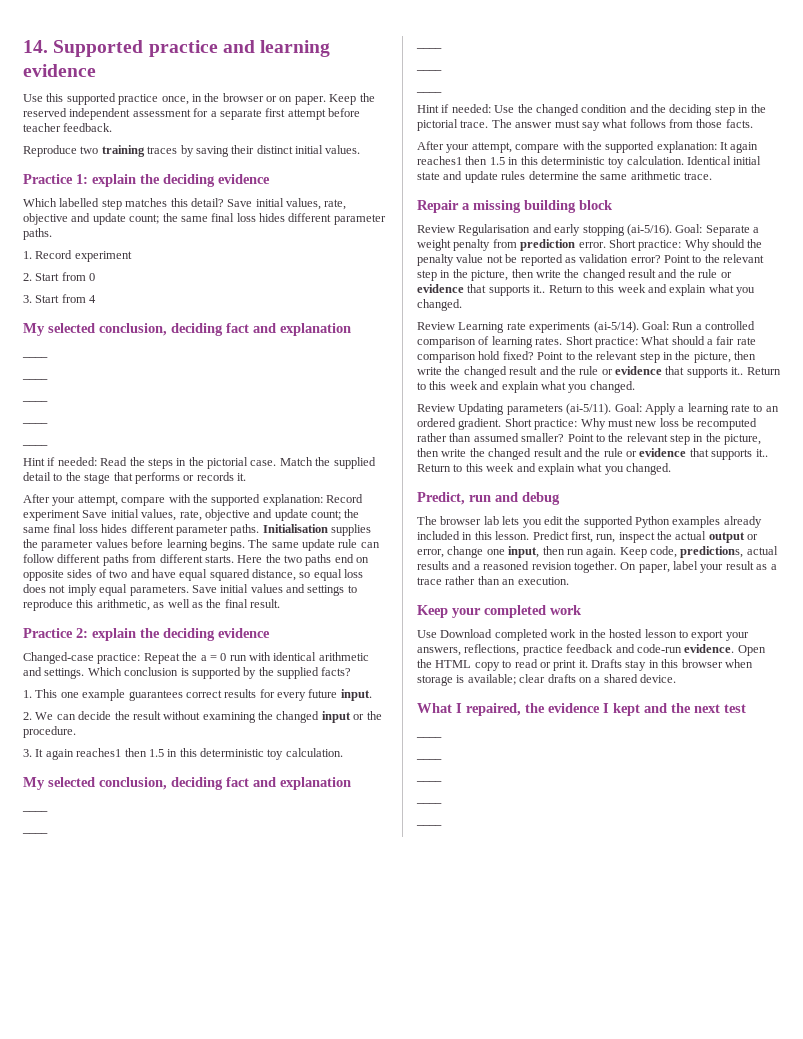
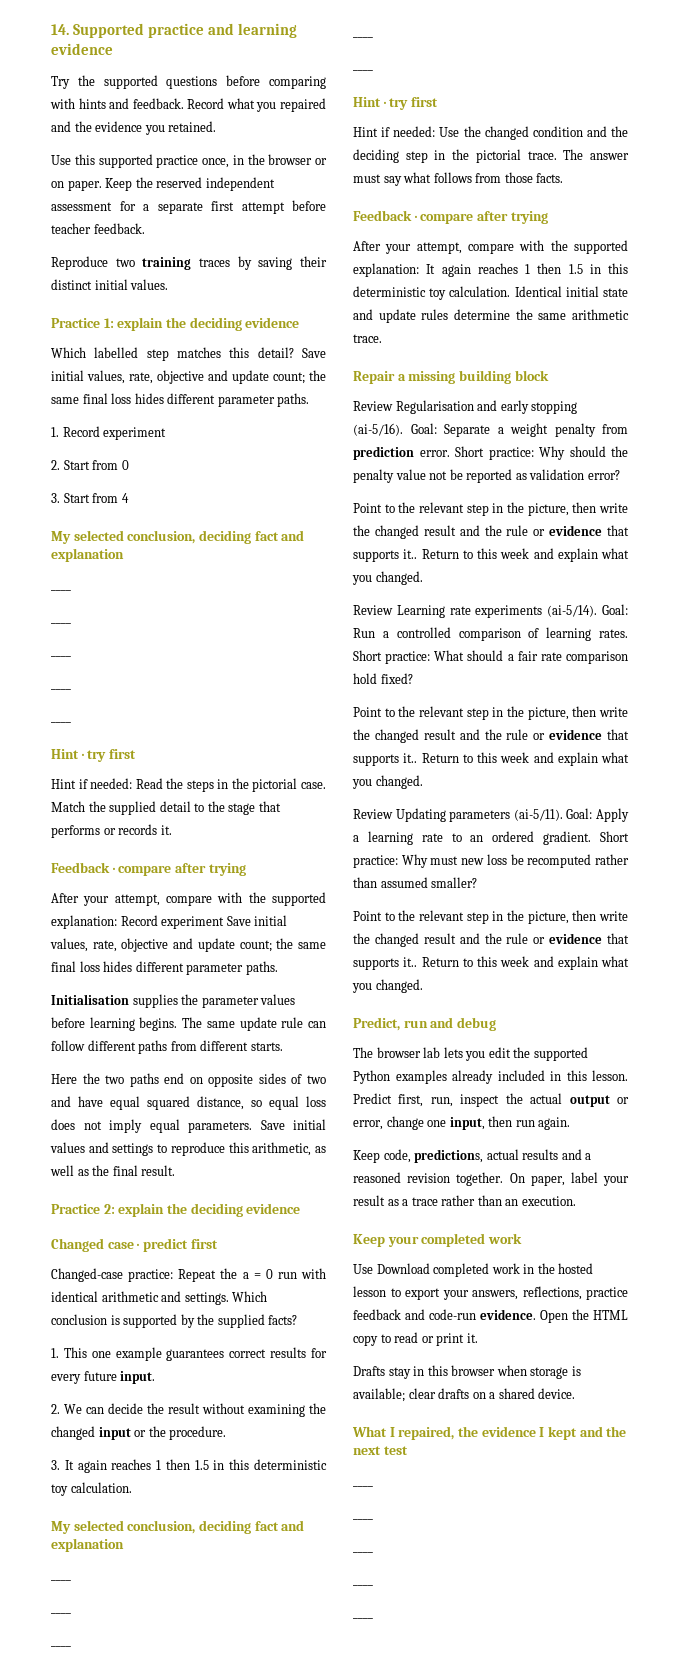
(96, 70) none -> [51,75,326,89] [50,98,327,112] [51,121,217,135] // Try the supported questions before comparing with hints and feedback. Record what you repaired and the evidence you retained.
(48, 445) none -> [51,749,136,762] // Hint · try first
(246, 477) none -> [51,862,246,876] // Feedback · compare after trying
(260, 530) none -> (278, 968) //
(234, 559) none -> (283, 1046) //
(270, 633) none -> [51,1238,218,1252] // Changed case · predict first
[76,748,122,757] reaches1 -> [111,1459,162,1470] reaches 1
(442, 92) none -> [353,97,438,110] // Hint · try first
(753, 123) none -> [353,210,548,224] // Feedback · compare after trying
[417,156,462,165] reaches1 -> [477,263,530,274] reaches 1
(661, 259) none -> (620, 475) //
(534, 355) none -> (413, 678) //
(565, 437) none -> (478, 882) //
(617, 552) none -> (571, 1123) //
(588, 664) none -> (478, 1338) //

